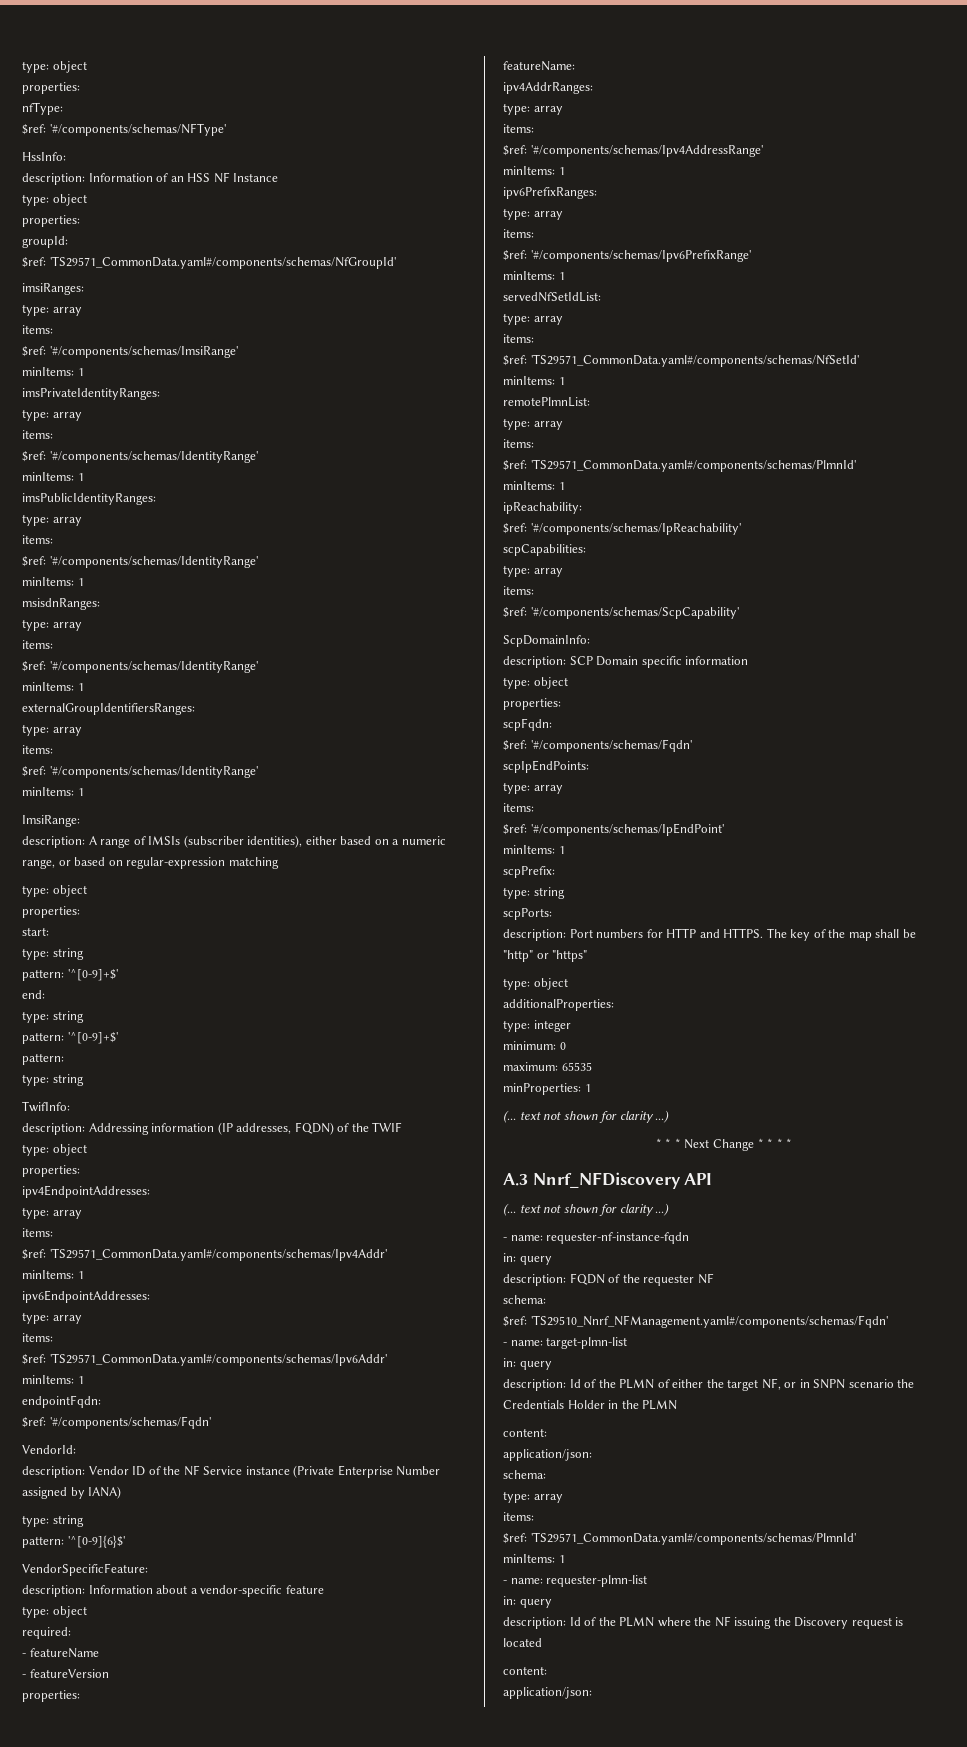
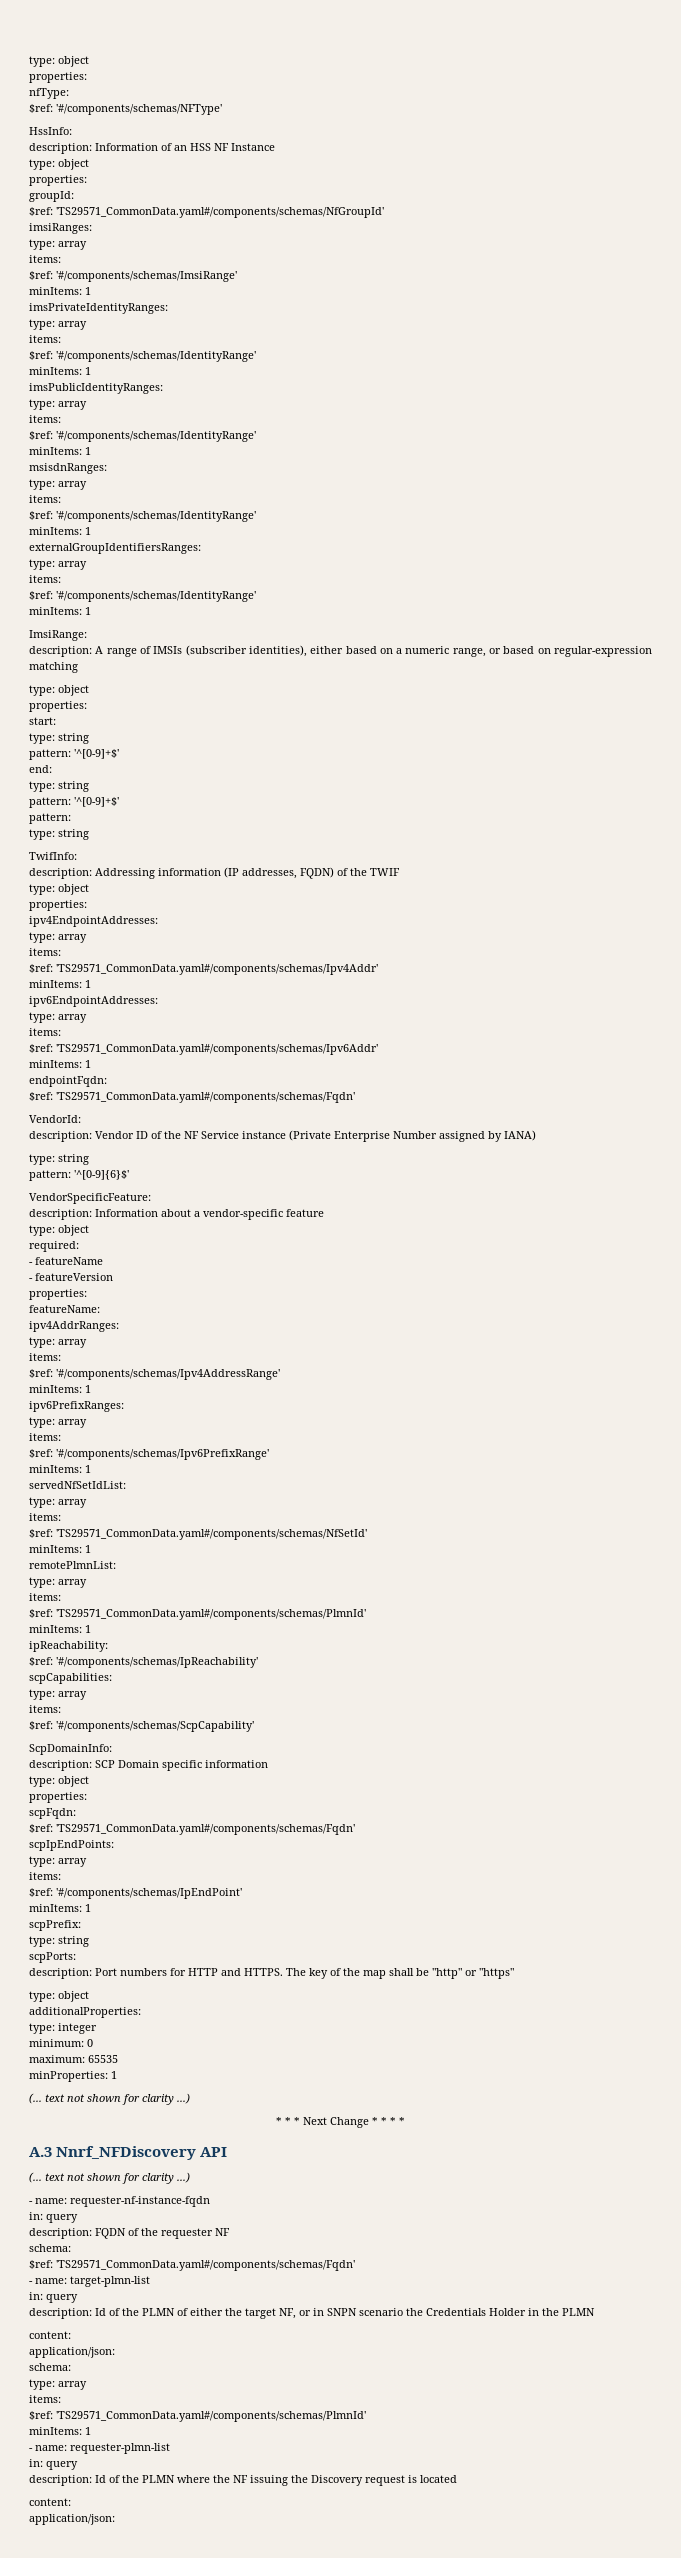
[49,1416,211,1429] '#/components/schemas/Fqdn' -> [56,1092,355,1103] 'TS29571_CommonData.yaml#/components/schemas/Fqdn'
[530,739,692,752] '#/components/schemas/Fqdn' -> [56,1824,355,1835] 'TS29571_CommonData.yaml#/components/schemas/Fqdn'
[530,1315,888,1328] 'TS29510_Nnrf_NFManagement.yaml#/components/schemas/Fqdn' -> [56,2260,355,2271] 'TS29571_CommonData.yaml#/components/schemas/Fqdn'

